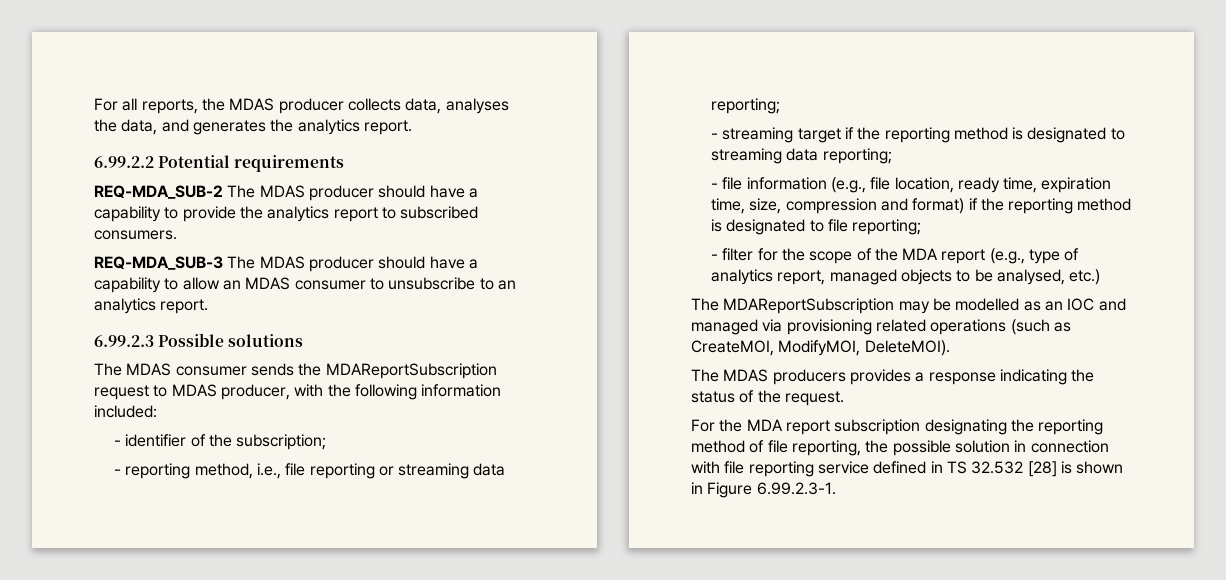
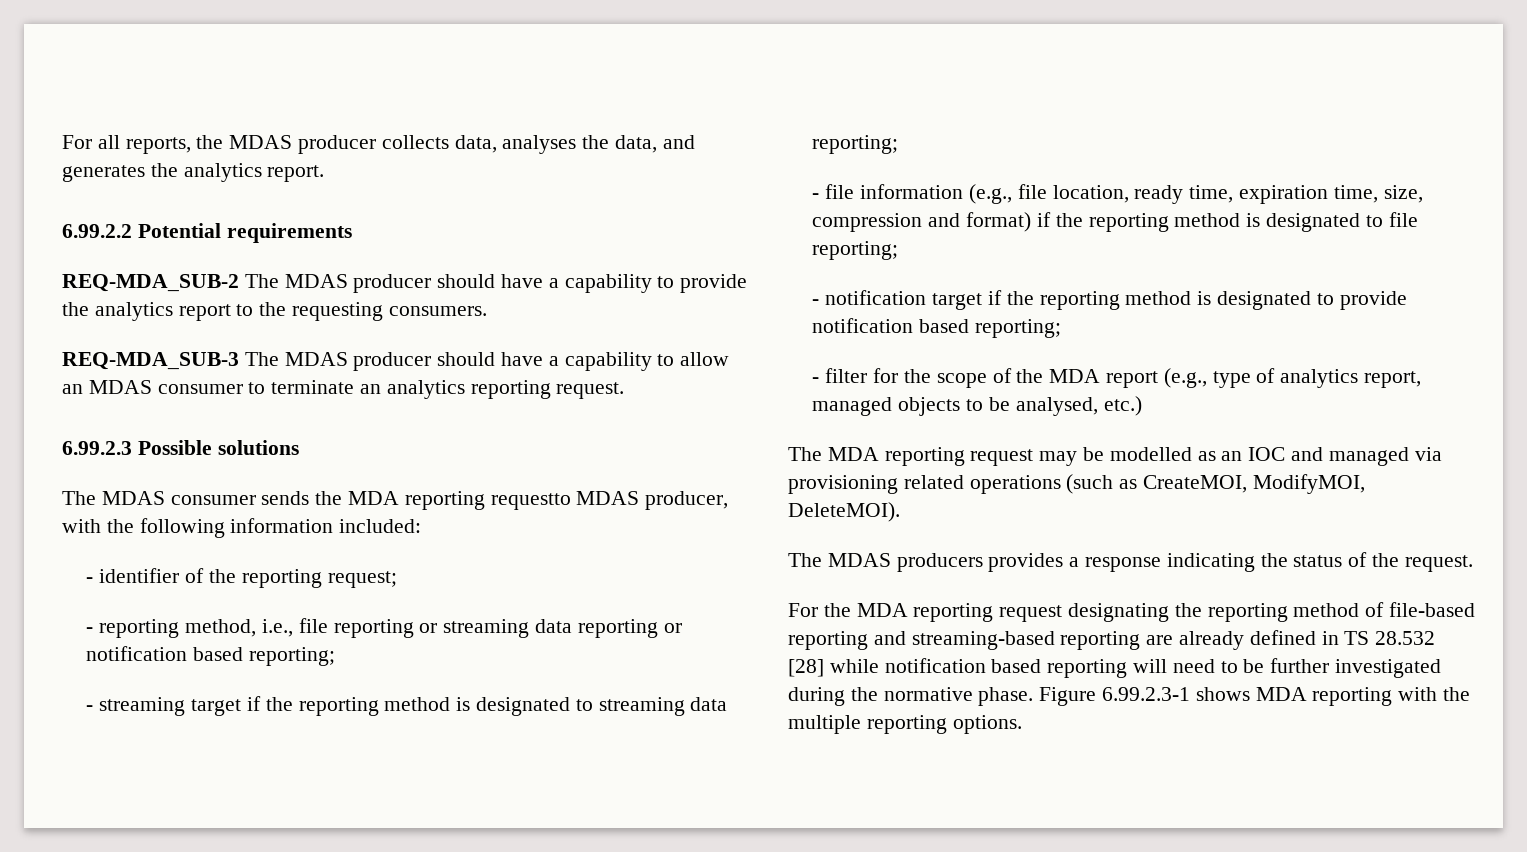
[400,206,479,219] subscribed -> [259,302,384,321] the requesting
[388,277,516,290] [94,298,209,314] unsubscribe to an analytics report. -> [271,380,625,399] terminate an analytics reporting request.
[325,363,497,379] [94,385,168,400] MDAReportSubscription request to -> [348,491,571,510] MDA reporting requestto
[236,434,327,450] subscription; -> [241,569,397,588] reporting request;
(506, 469) none -> [577,619,682,638] [86,646,244,661] reporting or notification based
(922, 227) none -> [812,290,1407,310] [812,318,1062,338] // - notification target if the reporting method is designated to provide notification based reporting;
[723,298,895,314] MDAReportSubscription -> [827,447,1034,466] MDA reporting request
[785,419,921,435] report subscription -> [913,603,1063,622] reporting request
[767,440,1109,456] [691,461,1124,477] [691,482,836,498] file reporting, the possible solution in connection with file reporting service defined in TS 32.532 [28] is shown in Figure 6.99.2.3-1. -> [1389,602,1476,617] [788,630,1436,650] [788,658,1442,678] [788,687,1471,706] [788,715,1022,734] file-based reporting and streaming-based reporting are already defined in TS 28.532 [28] while notification based reporting will need to be further investigated during the normative phase. Figure 6.99.2.3-1 shows MDA reporting with the multiple reporting options.

